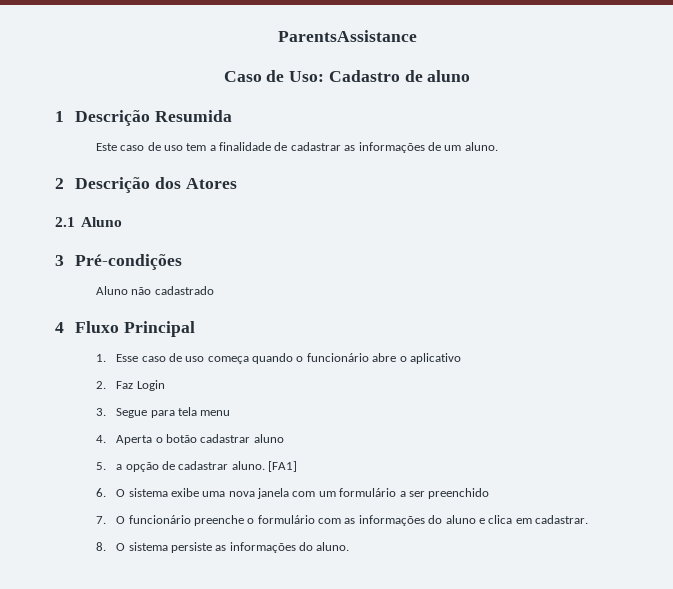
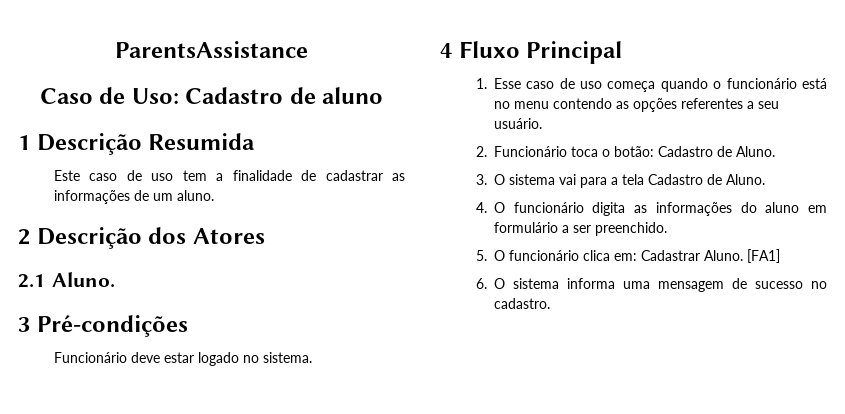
[81,217,123,227] Aluno -> [52,272,115,287] Aluno.
[95,286,214,295] Aluno não cadastrado -> [53,352,312,366] Funcionário deve estar logado no sistema.
[372,353,461,364] [95,380,165,391] [95,407,231,418] [95,434,284,445] [95,461,298,472] [95,488,490,499] [95,515,589,526] [95,542,350,553] abre o aplicativo // 2. Faz Login // 3. Segue para tela menu // 4. Aperta o botão cadastrar aluno // 5. a opção de cadastrar aluno. [FA1] // 6. O sistema exibe uma nova janela com um formulário a ser preenchido // 7. O funcionário preenche o formulário com as informações do aluno e clica em cadastrar. // 8. O sistema persiste as informações do aluno. -> [802,78,827,89] [493,98,779,112] [493,118,542,129] [475,146,775,157] [475,174,765,188] [475,202,827,216] [493,222,667,236] [475,249,780,263] [475,278,827,292] [493,298,550,309] está no menu contendo as opções referentes a seu usuário. // 2. Funcionário toca o botão: Cadastro de Aluno. // 3. O sistema vai para a tela Cadastro de Aluno. // 4. O funcionário digita as informações do aluno em formulário a ser preenchido. // 5. O funcionário clica em: Cadastrar Aluno. [FA1] // 6. O sistema informa uma mensagem de sucesso no cadastro.

